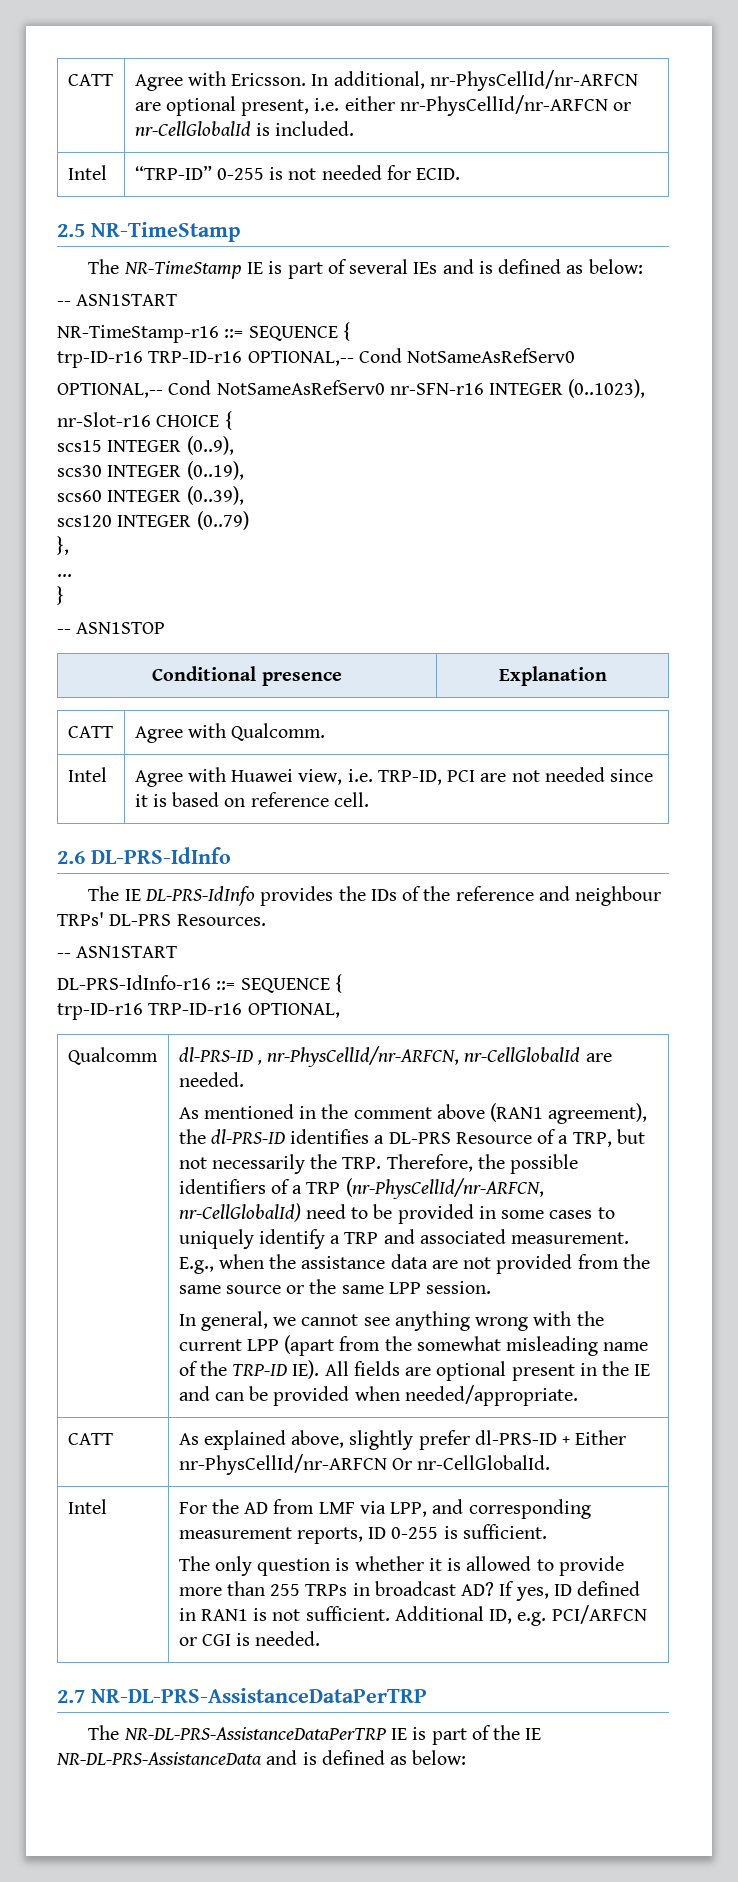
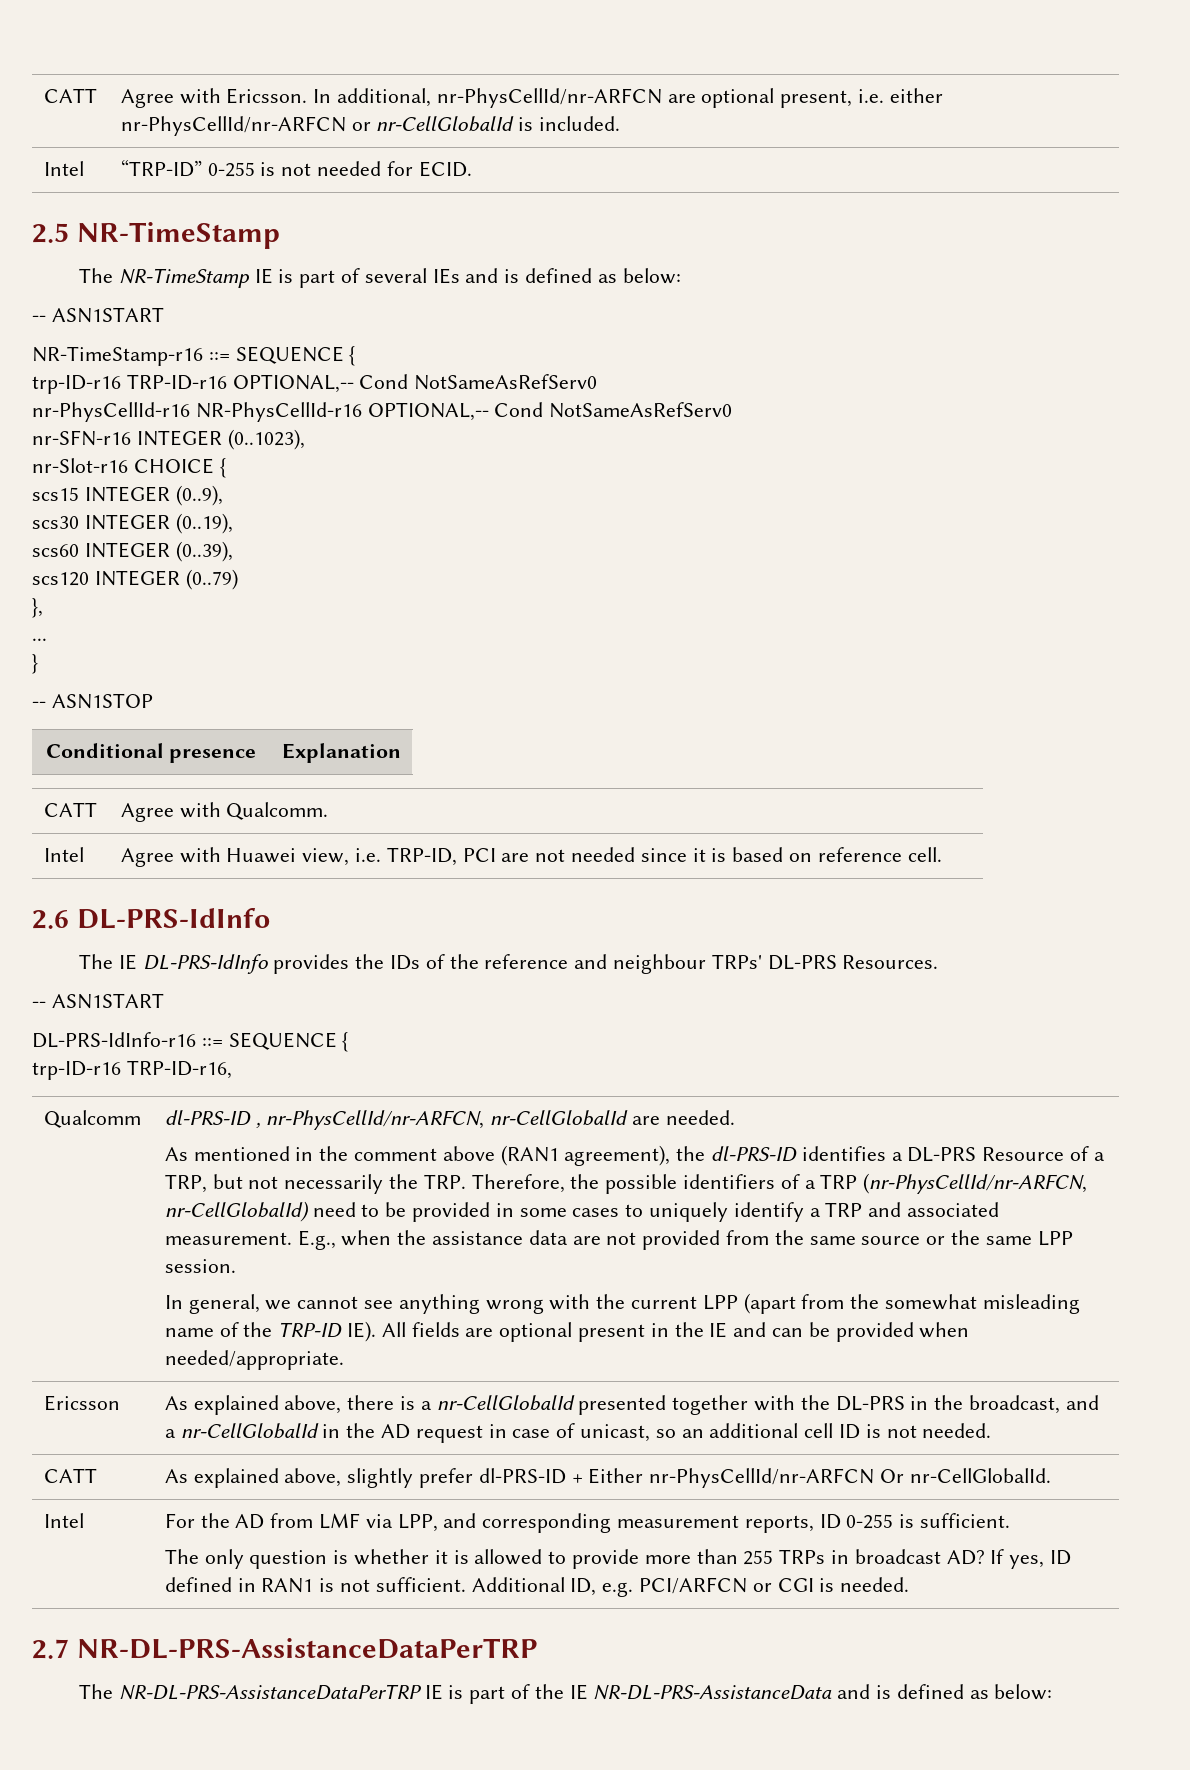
[57,380,385,398] OPTIONAL,-- Cond NotSameAsRefServ0 -> [32,402,733,422] nr-PhysCellId-r16 NR-PhysCellId-r16 OPTIONAL,-- Cond NotSameAsRefServ0 //
[148,1003,340,1018] TRP-ID-r16 OPTIONAL, -> [126,1060,232,1079] TRP-ID-r16,
(578, 1395) none -> [43,1395,120,1411] [164,1395,1099,1415] [164,1423,992,1443] // Ericsson | As explained above, there is a nr-CellGlobalId presented together with the DL-PRS in the broadcast, and a nr-CellGlobalId in the AD request in case of unicast, so an additional cell ID is not needed.

